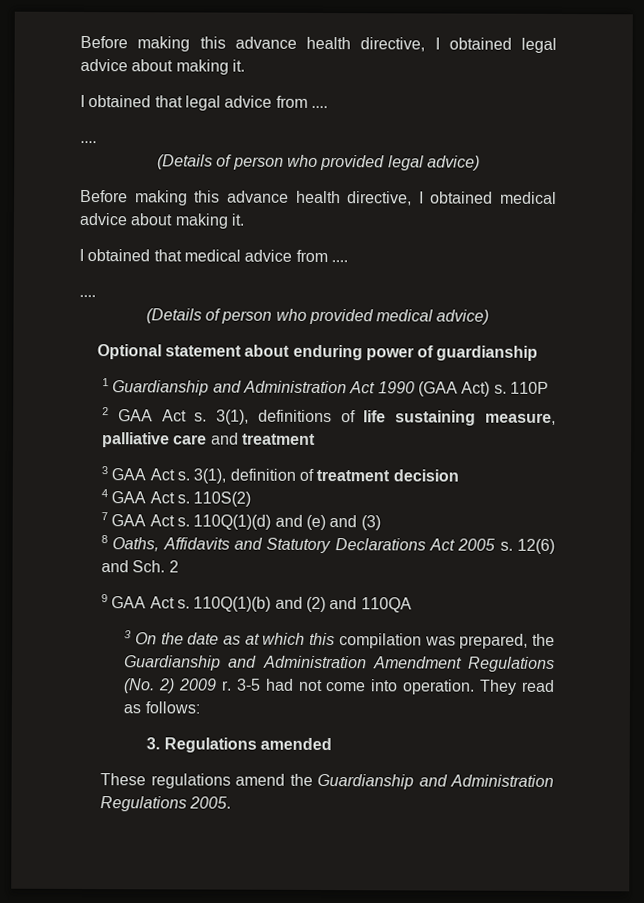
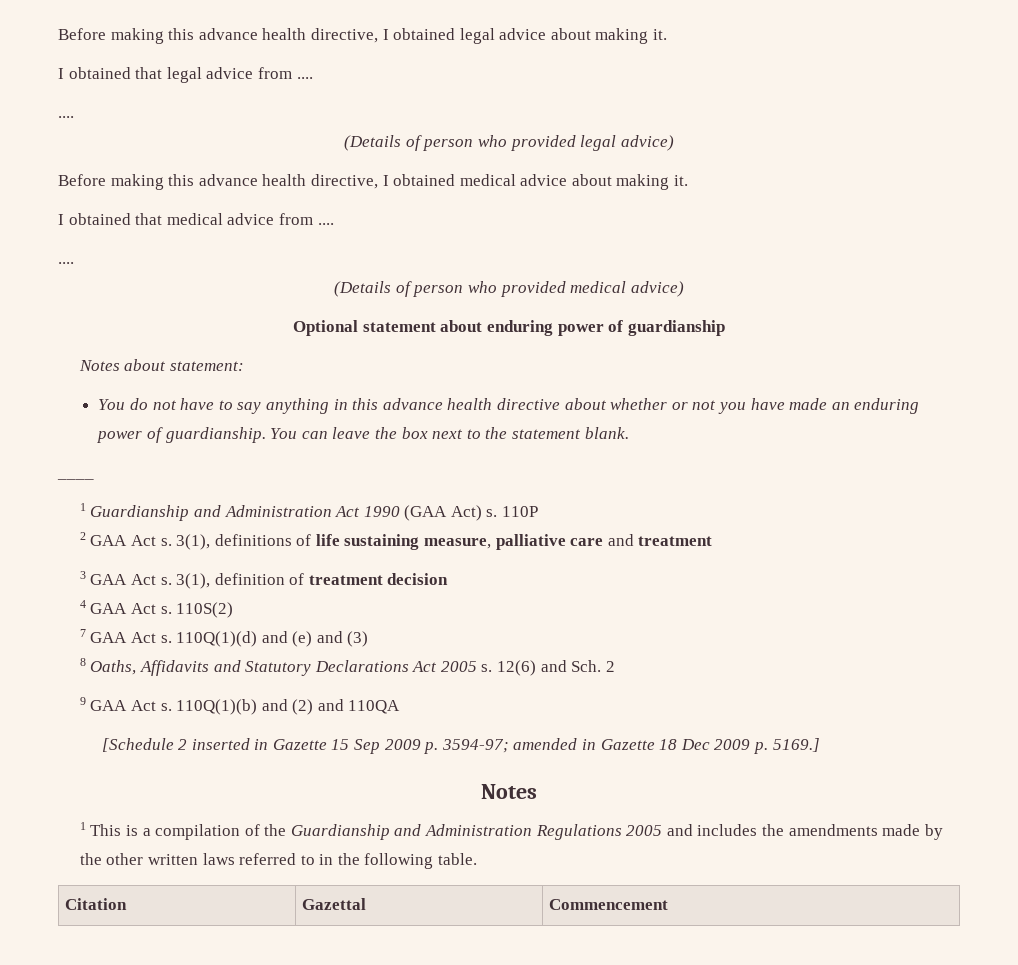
(539, 353) none -> [78,359,244,371] [98,398,920,414] [97,427,629,443] [57,478,94,480] // Notes about statement: // You do not have to say anything in this advance health directive about whether or not you have made an enduring power of guardianship. You can leave the box next to the statement blank. // ____
[124,630,555,649] [124,655,555,672] [123,678,555,695] [123,701,200,714] [146,737,332,753] [100,773,286,789] 3 On the date as at which this compilation was prepared, the Guardianship and Administration Amendment Regulations (No. 2) 2009 r. 3-5 had not come into operation. They read as follows: // 3. Regulations amended // These regulations amend -> [101,738,820,754] [481,784,537,799] [79,822,260,840] [Schedule 2 inserted in Gazette 15 Sep 2009 p. 3594-97; amended in Gazette 18 Dec 2009 p. 5169.] // Notes // 1 This is a compilation of
[189,796,232,809] 2005. -> [626,824,943,840] [79,853,478,869] [65,898,128,910] [302,898,367,910] [549,899,669,910] 2005 and includes the amendments made by the other written laws referred to in the following table. // Citation | Gazettal | Commencement

